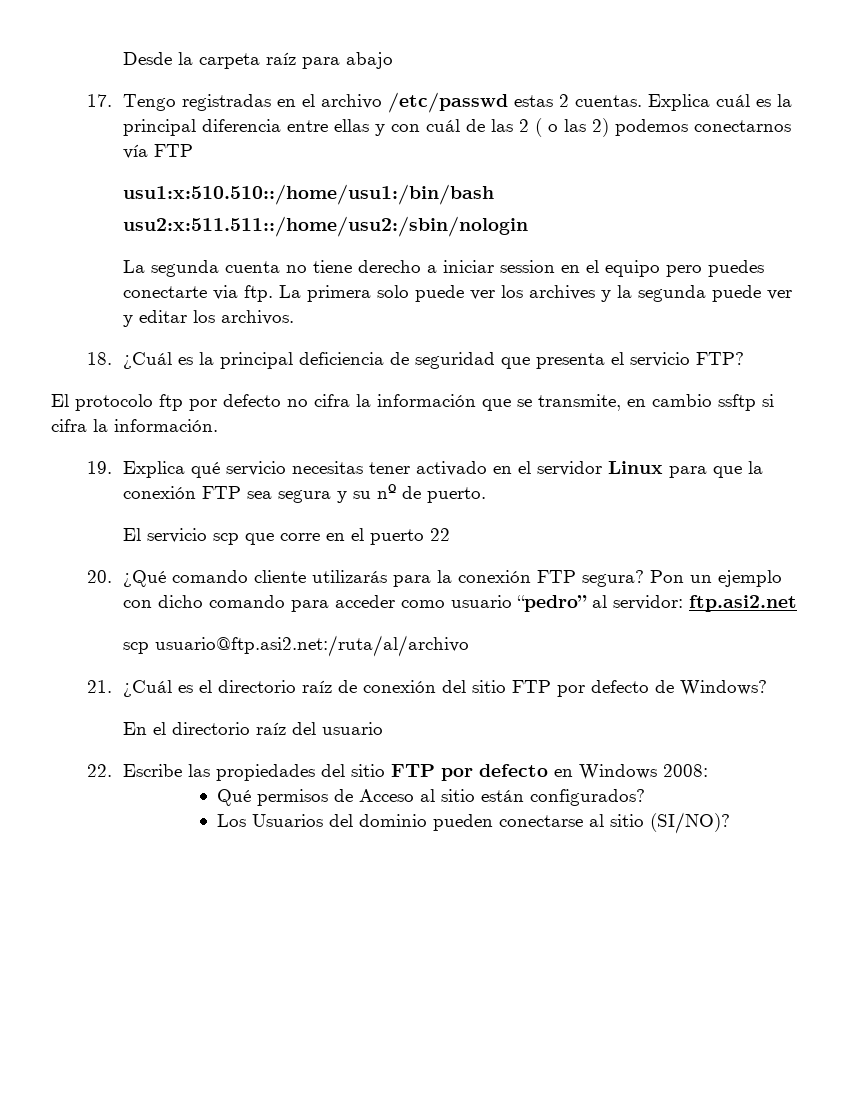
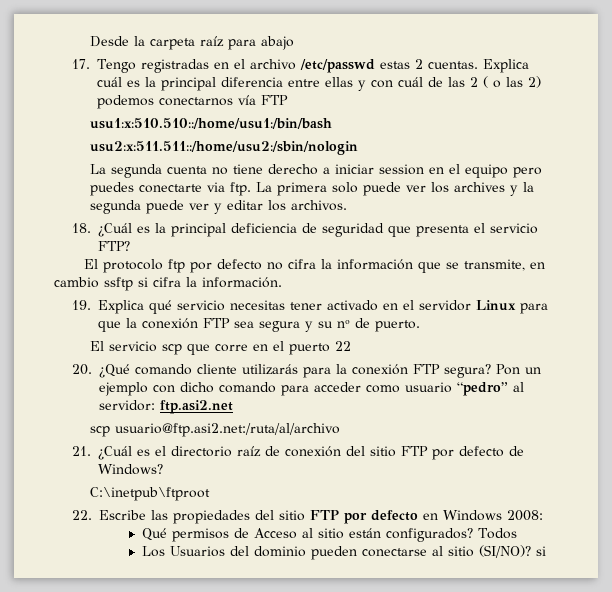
[123,722,384,735] En el directorio raíz del usuario -> [90,487,211,501] C:\inetpub\ftproot
(645, 797) none -> [477,528,517,539] Todos
(730, 823) none -> [535,546,546,556] si

